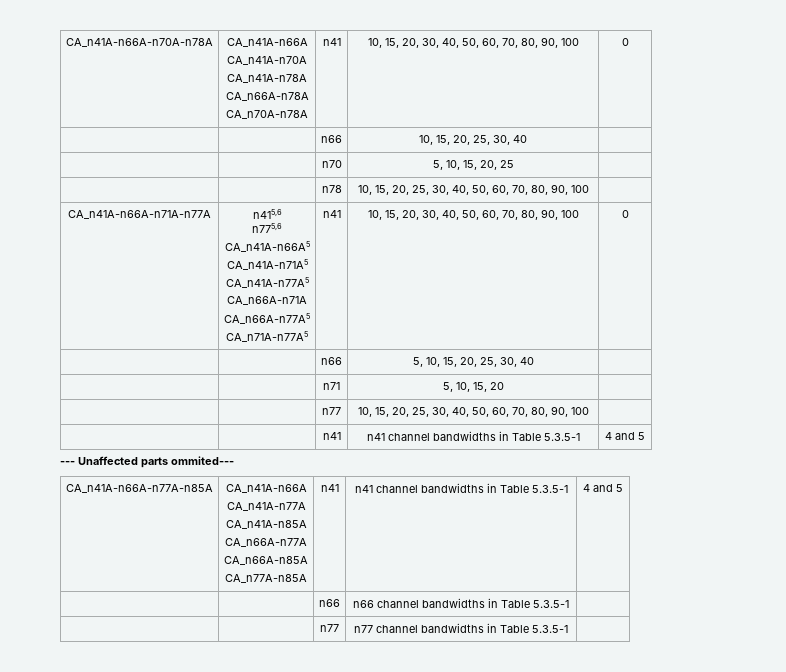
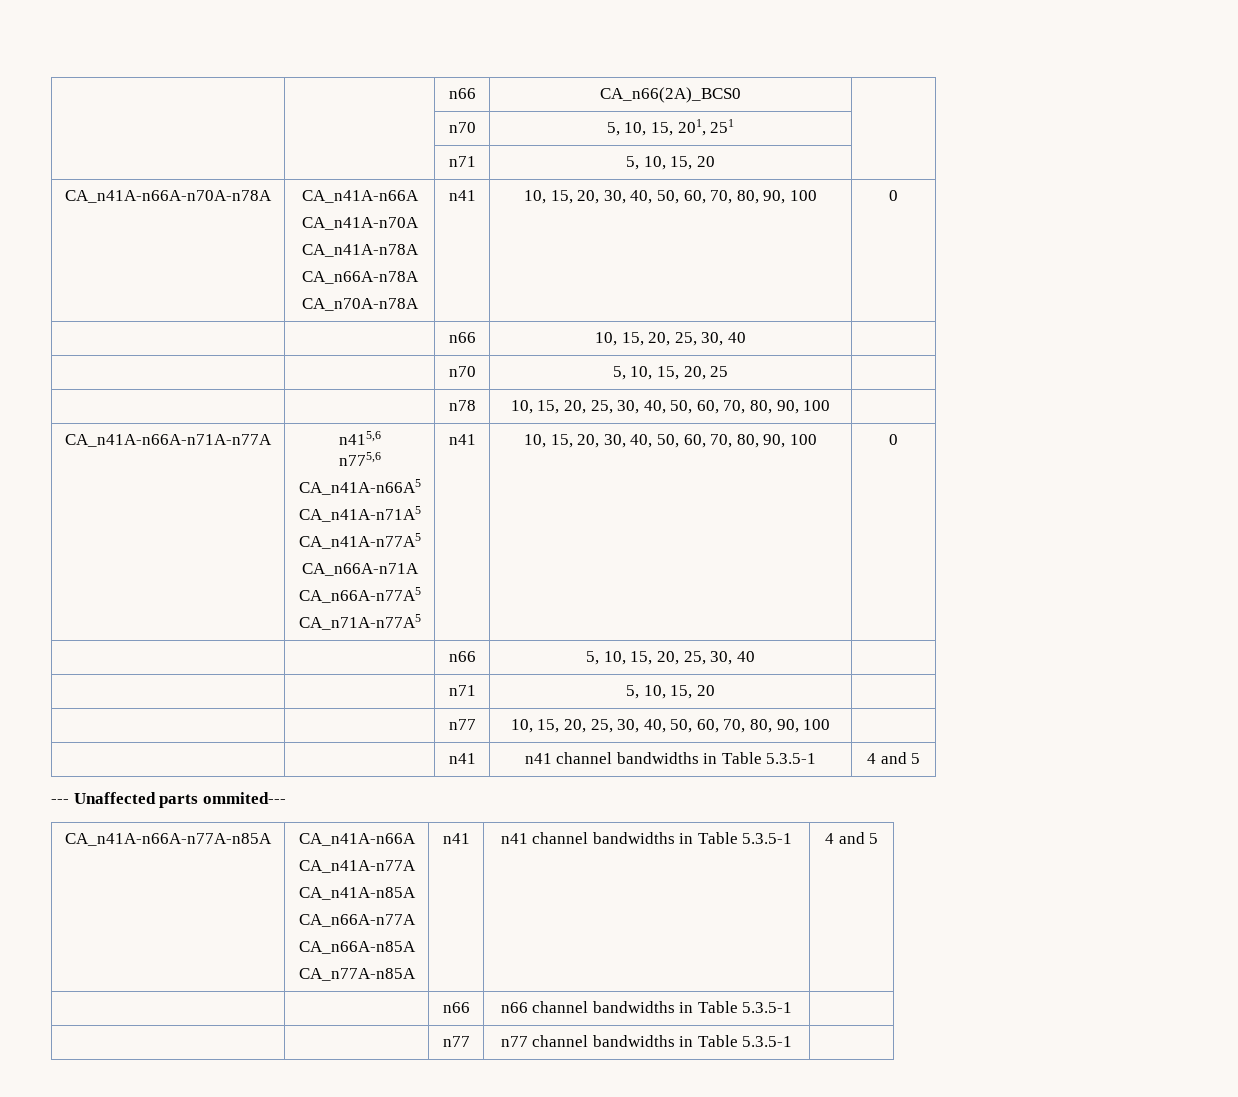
(66, 42) none -> [448,88,476,99] [600,87,741,103] [448,122,476,133] [606,119,735,136] [448,156,476,167] [626,156,715,170] | | n66 | CA_n66(2A)_BCS0 | // | | n70 | 5, 10, 15, 201, 251 | // | | n71 | 5, 10, 15, 20 | //

